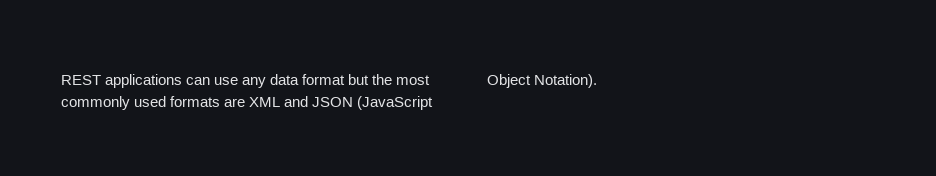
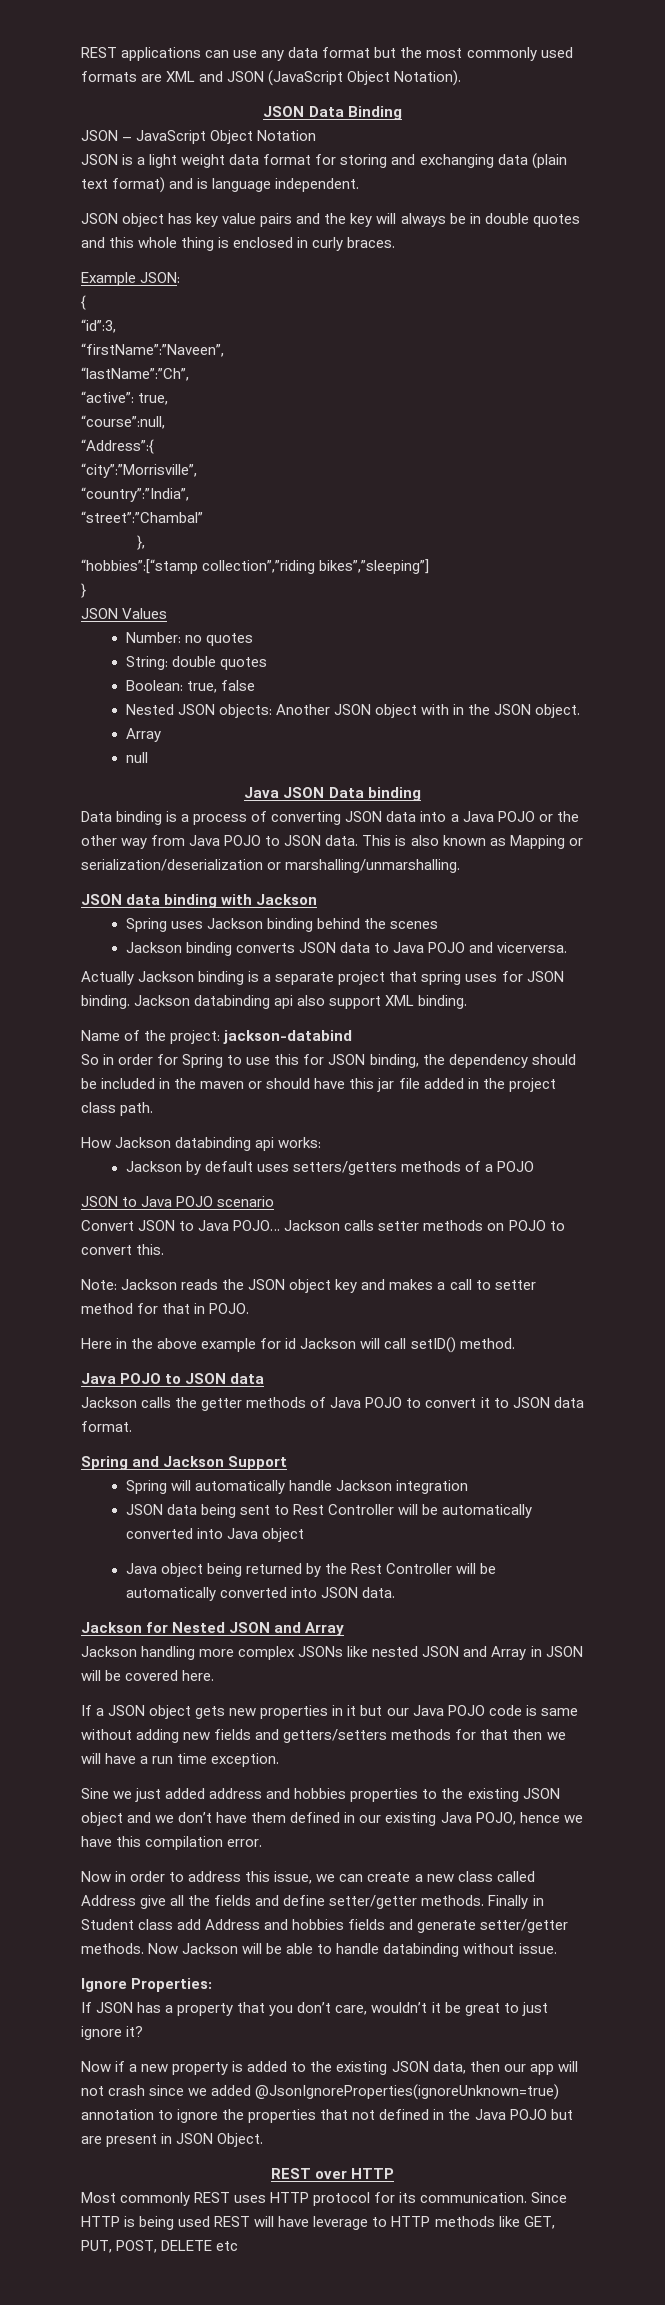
(598, 81) none -> [263,106,402,120] [81,130,317,144] [81,153,567,169] [81,177,360,193] [81,213,580,227] [81,237,396,251] [81,272,181,286] [81,295,86,310] [81,319,116,333] [81,343,224,357] [81,367,189,381] [81,391,169,405] [81,415,165,429] [81,439,154,454] [81,463,197,478] [81,487,189,502] [81,511,203,523] [137,535,146,550] [81,559,430,574] [81,583,86,598] [81,608,168,619] [125,632,253,646] [125,656,267,670] [125,680,255,693] [125,704,581,718] [125,728,161,742] [125,752,148,763] [244,787,421,801] [81,811,579,825] [81,835,583,849] [81,859,461,873] [81,894,318,908] [125,918,438,932] [125,942,568,956] [81,971,564,985] [81,995,468,1009] [81,1030,353,1044] [81,1054,576,1068] [81,1078,556,1092] [81,1102,154,1116] [81,1137,322,1151] [125,1161,535,1175] [81,1196,275,1207] [81,1220,565,1231] [81,1244,165,1255] [81,1279,536,1293] [81,1303,250,1314] [81,1337,515,1353] [81,1373,265,1384] [81,1397,584,1411] [81,1421,132,1432] [81,1456,288,1470] [125,1480,468,1494] [125,1504,533,1518] [125,1528,304,1542] [125,1563,497,1577] [125,1587,395,1601] [81,1622,345,1636] [81,1646,583,1660] [81,1670,215,1681] [81,1705,578,1719] [81,1729,566,1743] [81,1753,280,1767] [81,1788,560,1802] [81,1812,583,1826] [81,1836,263,1850] [81,1871,535,1884] [81,1895,544,1909] [81,1919,569,1933] [81,1943,557,1957] [81,1978,213,1992] [81,2002,548,2016] [81,2026,144,2040] [81,2061,578,2075] [81,2084,560,2100] [81,2109,573,2123] [81,2133,264,2147] [270,2168,395,2179] [81,2192,568,2206] [81,2216,555,2230] [81,2240,239,2253] // JSON Data Binding // JSON – JavaScript Object Notation // JSON is a light weight data format for storing and exchanging data (plain text format) and is language independent. // JSON object has key value pairs and the key will always be in double quotes and this whole thing is enclosed in curly braces. // Example JSON: // { // “id”:3, // “firstName”:”Naveen”, // “lastName”:”Ch”, // “active”: true, // “course”:null, // “Address”:{ // “city”:”Morrisville”, // “country”:”India”, // “street”:”Chambal” // }, // “hobbies”:[“stamp collection”,”riding bikes”,”sleeping”] // } // JSON Values // Number: no quotes // String: double quotes // Boolean: true, false // Nested JSON objects: Another JSON object with in the JSON object. // Array // null // Java JSON Data binding // Data binding is a process of converting JSON data into a Java POJO or the other way from Java POJO to JSON data. This is also known as Mapping or serialization/deserialization or marshalling/unmarshalling. // JSON data binding with Jackson // Spring uses Jackson binding behind the scenes // Jackson binding converts JSON data to Java POJO and vicerversa. // Actually Jackson binding is a separate project that spring uses for JSON binding. Jackson databinding api also support XML binding. // Name of the project: jackson-databind // So in order for Spring to use this for JSON binding, the dependency should be included in the maven or should have this jar file added in the project class path. // How Jackson databinding api works: // Jackson by default uses setters/getters methods of a POJO // JSON to Java POJO scenario // Convert JSON to Java POJO… Jackson calls setter methods on POJO to convert this. // Note: Jackson reads the JSON object key and makes a call to setter method for that in POJO. // Here in the above example for id Jackson will call setID() method. // Java POJO to JSON data // Jackson calls the getter methods of Java POJO to convert it to JSON data format. // Spring and Jackson Support // Spring will automatically handle Jackson integration // JSON data being sent to Rest Controller will be automatically converted into Java object // Java object being returned by the Rest Controller will be automatically converted into JSON data. // Jackson for Nested JSON and Array // Jackson handling more complex JSONs like nested JSON and Array in JSON will be covered here. // If a JSON object gets new properties in it but our Java POJO code is same without adding new fields and getters/setters methods for that then we will have a run time exception. // Sine we just added address and hobbies properties to the existing JSON object and we don’t have them defined in our existing Java POJO, hence we have this compilation error. // Now in order to address this issue, we can create a new class called Address give all the fields and define setter/getter methods. Finally in Student class add Address and hobbies fields and generate setter/getter methods. Now Jackson will be able to handle databinding without issue. // Ignore Properties: // If JSON has a property that you don’t care, wouldn’t it be great to just ignore it? // Now if a new property is added to the existing JSON data, then our app will not crash since we added @JsonIgnoreProperties(ignoreUnknown=true) annotation to ignore the properties that not defined in the Java POJO but are present in JSON Object. // REST over HTTP // Most commonly REST uses HTTP protocol for its communication. Since HTTP is being used REST will have leverage to HTTP methods like GET, PUT, POST, DELETE etc

